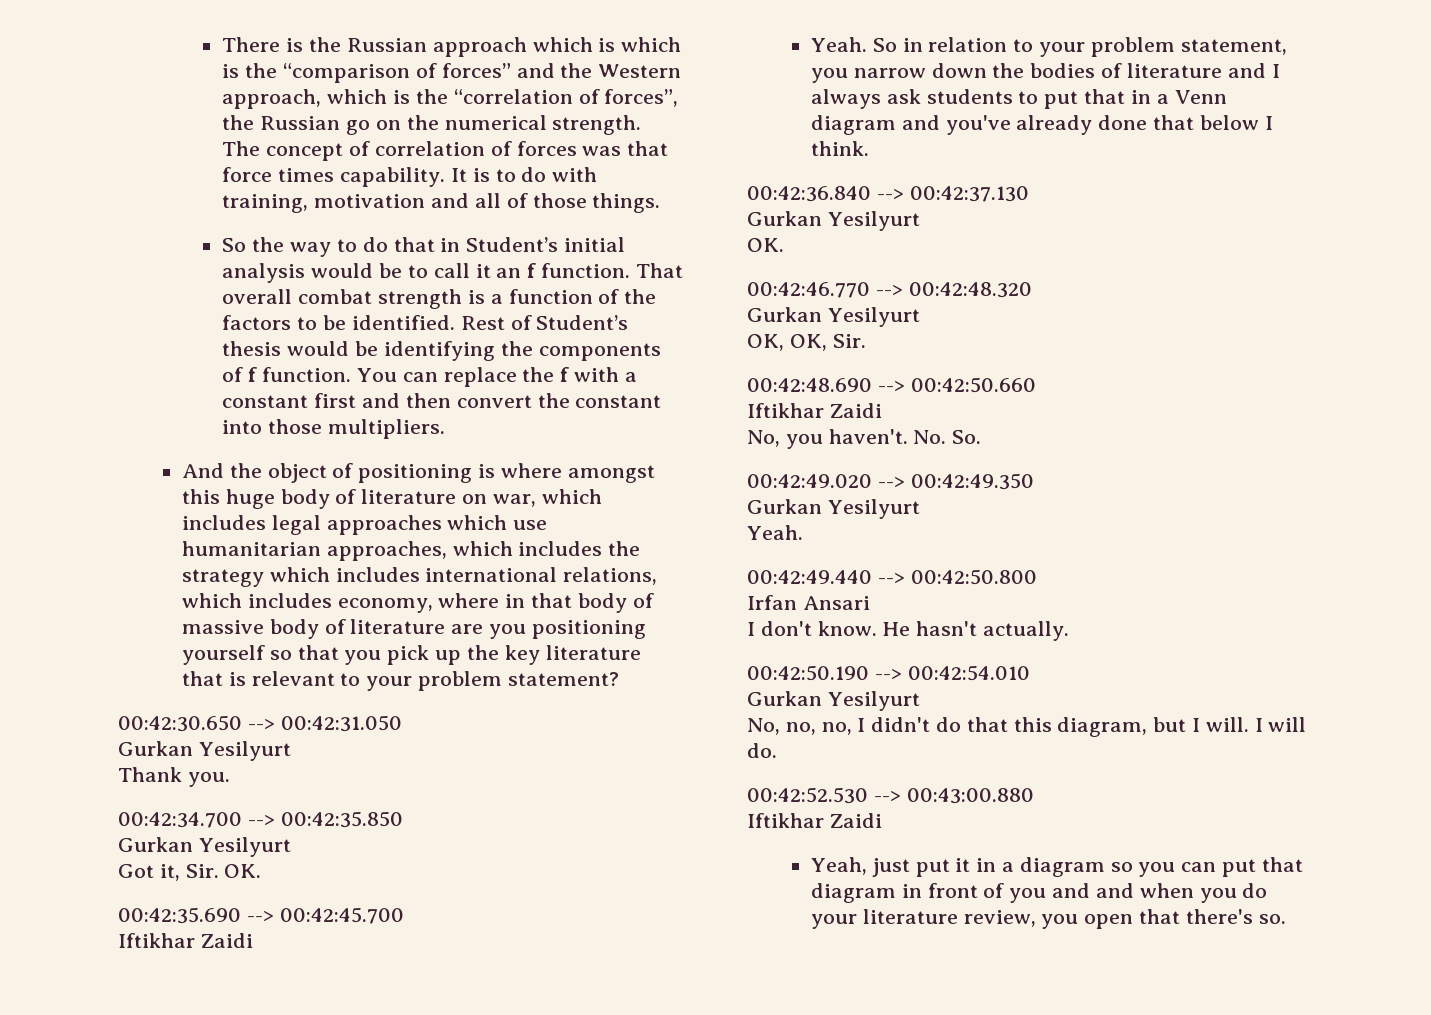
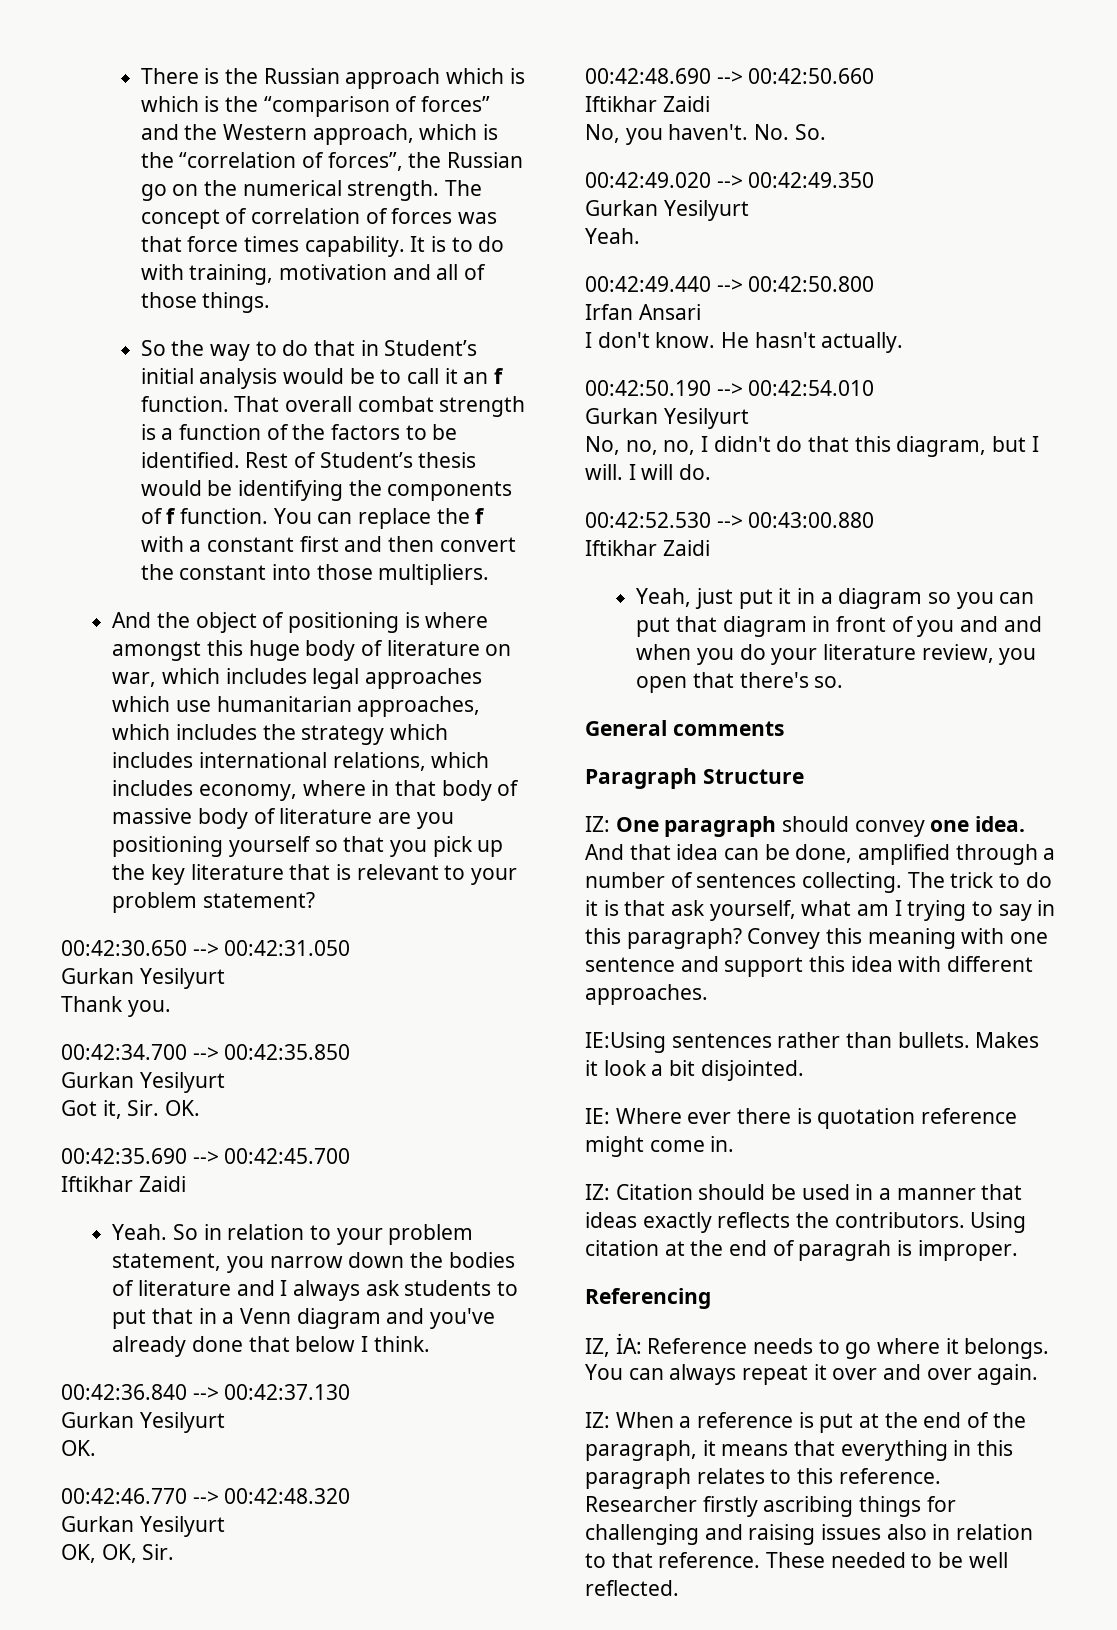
(1286, 919) none -> [585,720,784,736] [585,768,804,789] [585,816,1026,837] [585,844,1056,865] [585,872,1052,893] [585,900,1056,921] [585,928,1049,949] [585,956,1034,977] [585,984,708,1005] [585,1032,1040,1053] [585,1060,804,1081] [585,1108,1018,1129] [585,1136,735,1157] [585,1184,1023,1200] [585,1212,1027,1233] [585,1240,1018,1261] [585,1288,711,1309] [585,1333,1050,1359] [585,1364,1039,1385] [585,1412,1026,1433] [585,1440,1014,1461] [585,1468,941,1489] [585,1496,956,1517] [585,1524,1034,1545] [585,1552,1008,1568] [585,1580,679,1596] // General comments // Paragraph Structure // IZ: One paragraph should convey one idea. And that idea can be done, amplified through a number of sentences collecting. The trick to do it is that ask yourself, what am I trying to say in this paragraph? Convey this meaning with one sentence and support this idea with different approaches. // IE:Using sentences rather than bullets. Makes it look a bit disjointed. // IE: Where ever there is quotation reference might come in. // IZ: Citation should be used in a manner that ideas exactly reflects the contributors. Using citation at the end of paragrah is improper. // Referencing // IZ, İA: Reference needs to go where it belongs. You can always repeat it over and over again. // IZ: When a reference is put at the end of the paragraph, it means that everything in this paragraph relates to this reference. Researcher firstly ascribing things for challenging and raising issues also in relation to that reference. These needed to be well reflected.

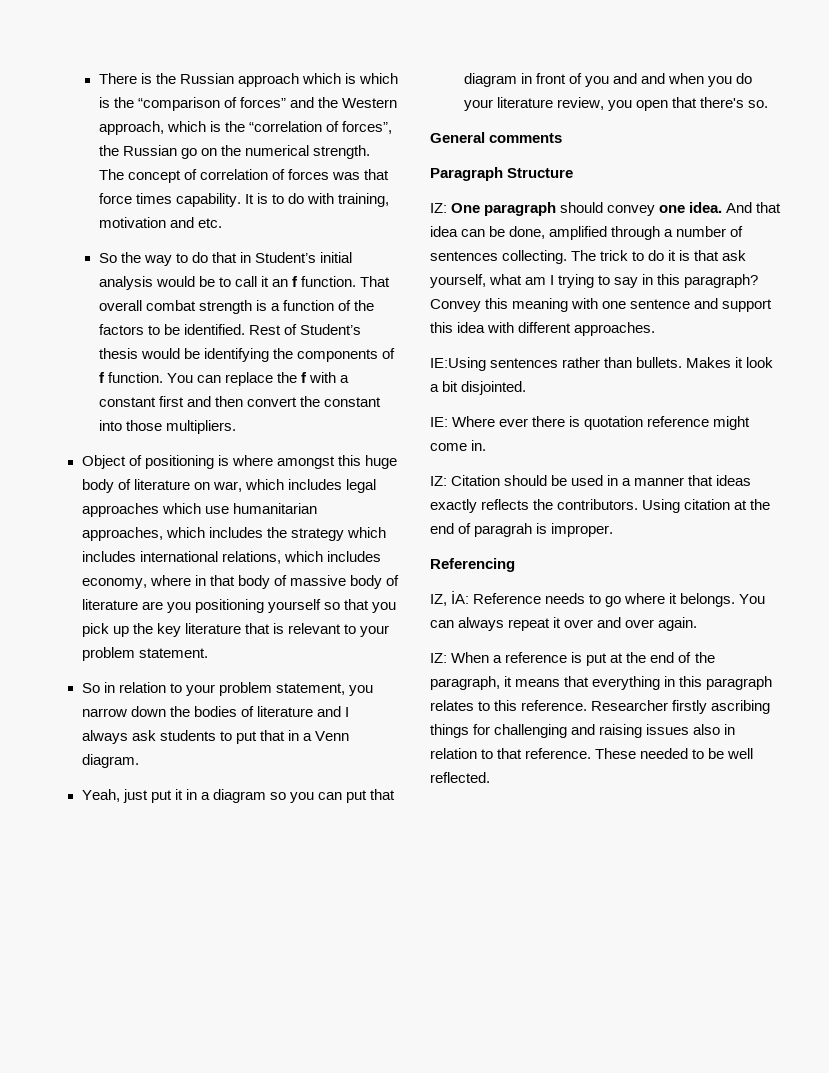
[436,264,487,280] [140,292,271,313] all of those things. -> [198,218,223,228] etc.
[112,612,257,633] And the object -> [81,455,126,469] Object
[203,892,316,908] [61,940,351,956] [61,968,225,989] [61,996,171,1017] [61,1044,351,1060] [61,1072,225,1093] [61,1100,201,1119] [61,1148,351,1164] [61,1176,186,1192] [112,1224,168,1240] statement? // 00:42:30.650 --> 00:42:31.050 // Gurkan Yesilyurt // Thank you. // 00:42:34.700 --> 00:42:35.850 // Gurkan Yesilyurt // Got it, Sir. OK. // 00:42:35.690 --> 00:42:45.700 // Iftikhar Zaidi // Yeah. -> [138,648,208,658] statement. //
[296,1308,496,1329] [112,1336,430,1357] [61,1384,351,1400] [61,1412,225,1433] [61,1440,96,1456] [61,1488,351,1504] [61,1516,225,1537] [61,1544,175,1563] [585,68,875,84] [585,96,710,112] [585,124,826,145] [585,172,875,188] [585,200,749,221] [585,228,640,244] [585,276,875,292] [585,304,701,320] [585,332,904,353] [585,380,875,396] [585,408,749,429] [585,436,1039,457] [585,464,712,480] [585,512,875,528] [585,540,710,556] diagram and you've already done that below I think. // 00:42:36.840 --> 00:42:37.130 // Gurkan Yesilyurt // OK. // 00:42:46.770 --> 00:42:48.320 // Gurkan Yesilyurt // OK, OK, Sir. // 00:42:48.690 --> 00:42:50.660 // Iftikhar Zaidi // No, you haven't. No. So. // 00:42:49.020 --> 00:42:49.350 // Gurkan Yesilyurt // Yeah. // 00:42:49.440 --> 00:42:50.800 // Irfan Ansari // I don't know. He hasn't actually. // 00:42:50.190 --> 00:42:54.010 // Gurkan Yesilyurt // No, no, no, I didn't do that this diagram, but I will. I will do. // 00:42:52.530 --> 00:43:00.880 // Iftikhar Zaidi -> [81,754,139,768] diagram.

